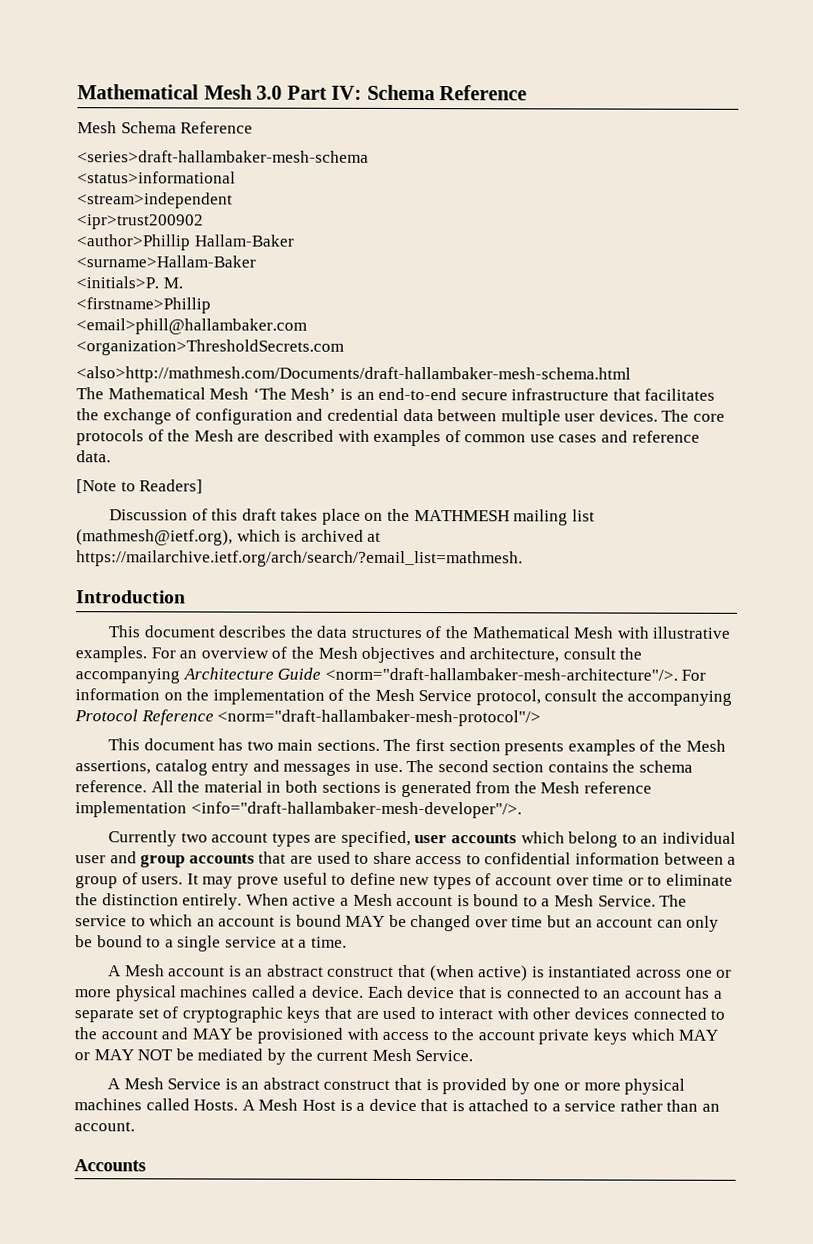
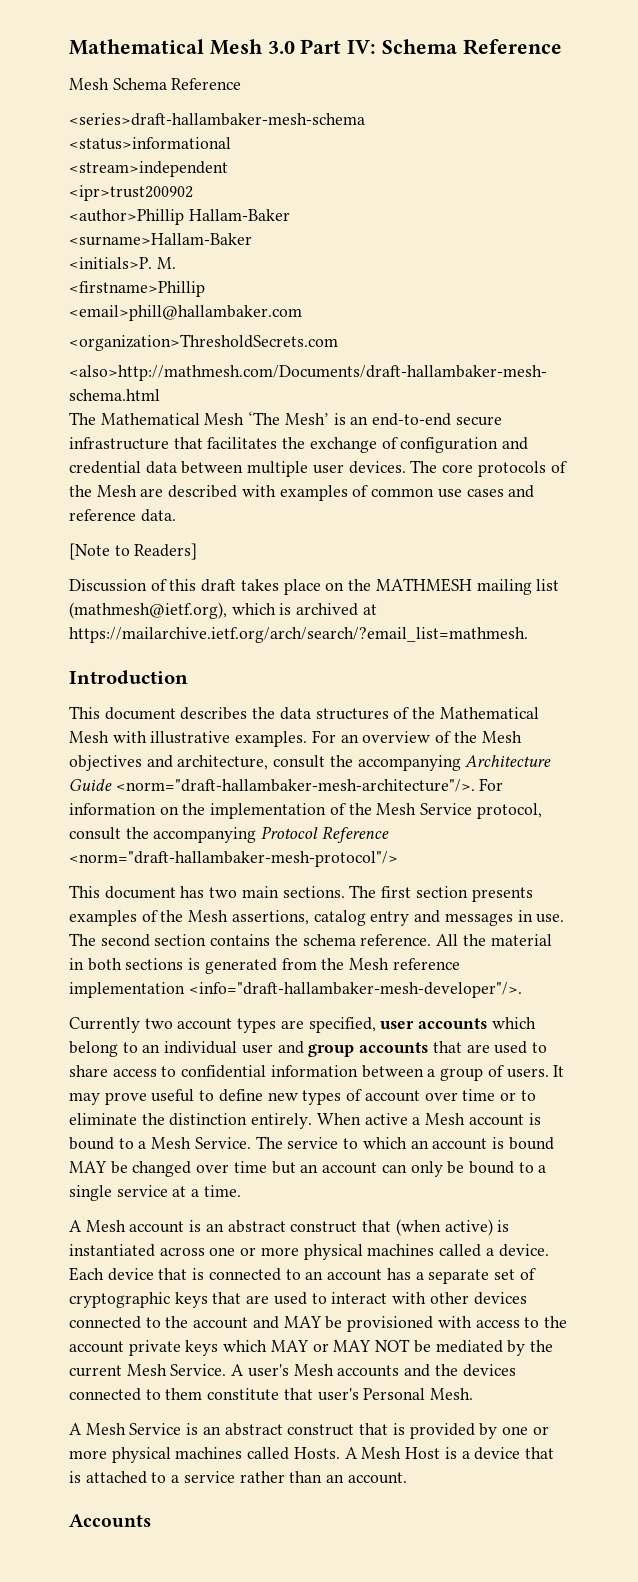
(474, 1056) none -> [231,1364,516,1377] [69,1388,474,1401] A user's Mesh accounts and the devices connected to them constitute that user's Personal Mesh.

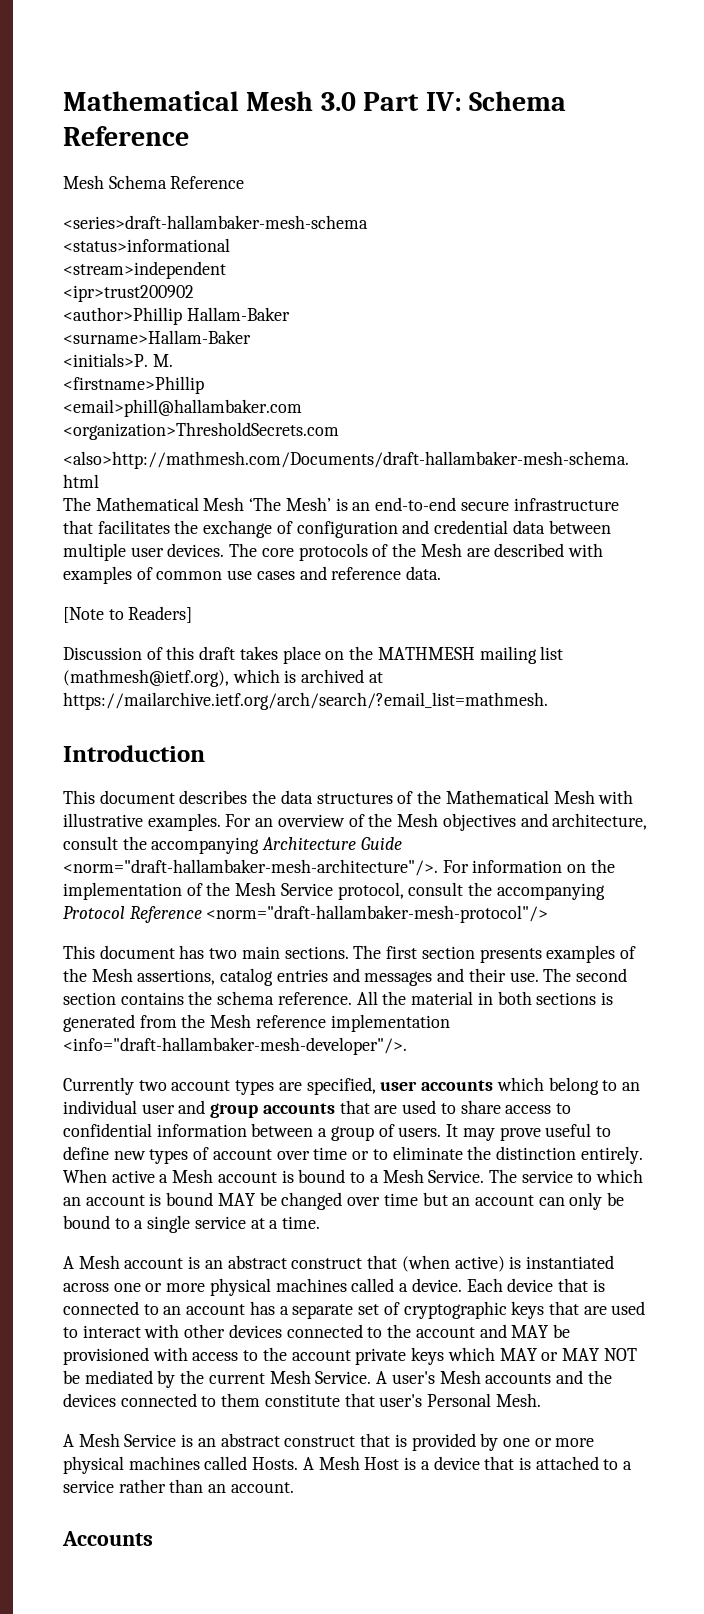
[370,911,410,926] entry -> [276,969,328,982] entries
[517,910,533,922] in -> [437,968,506,982] and their

